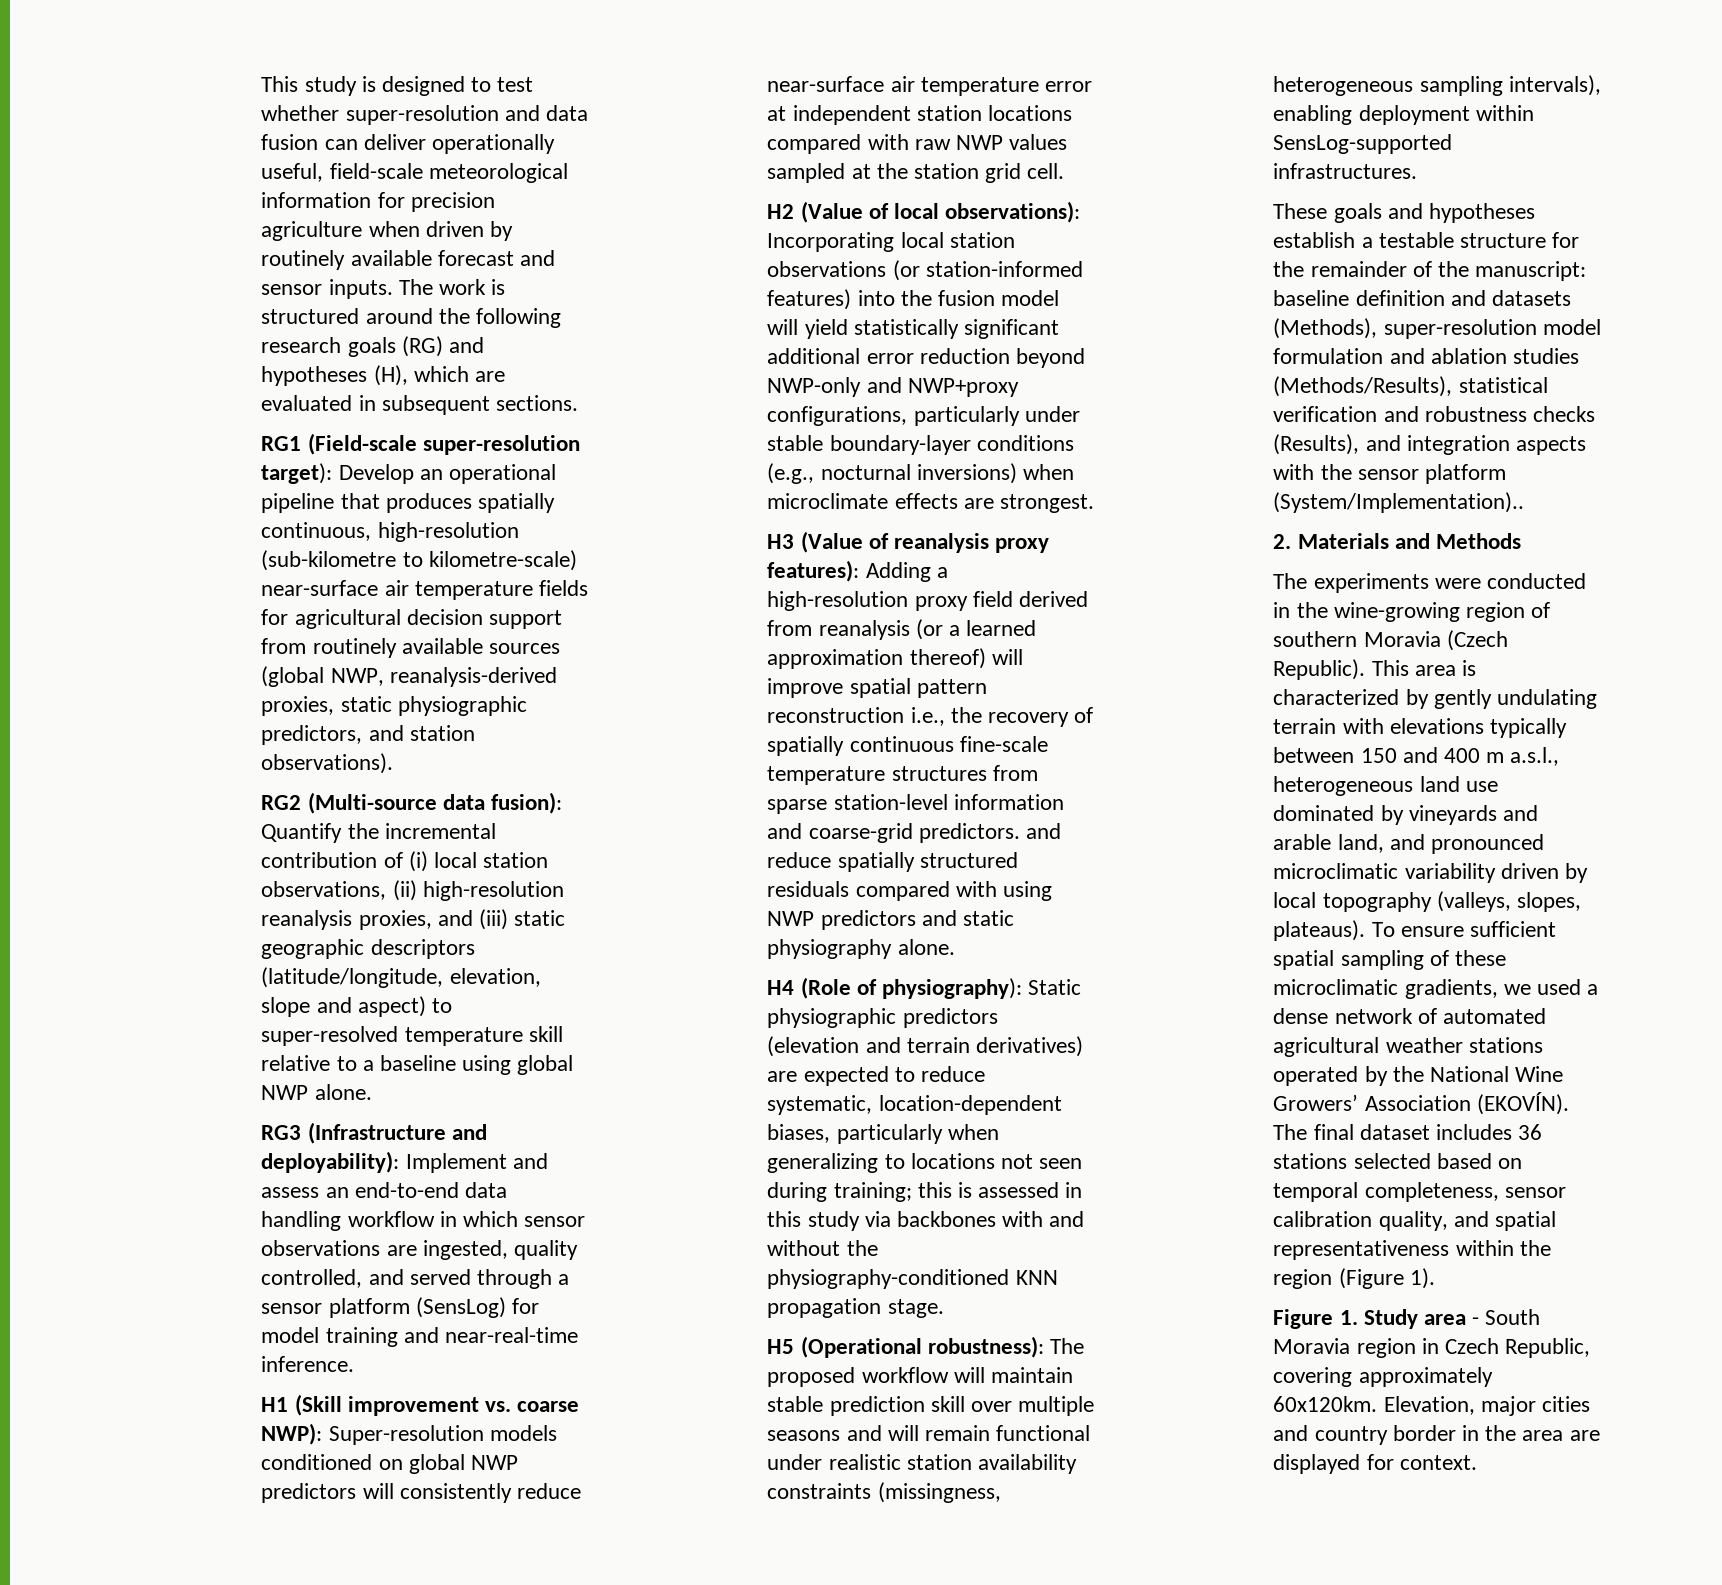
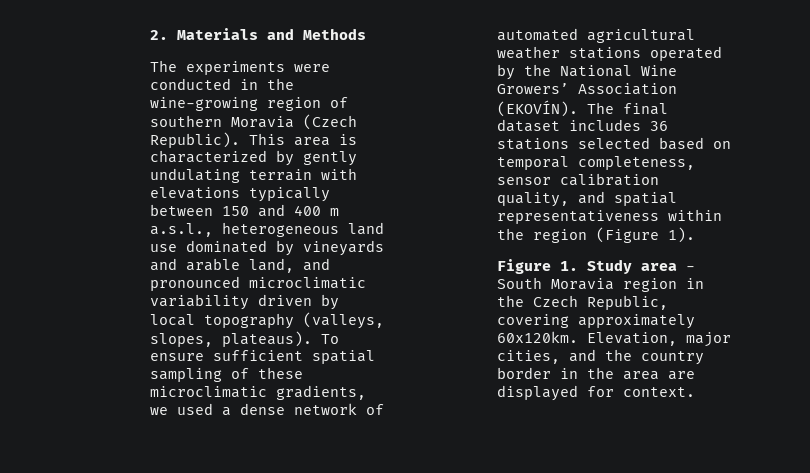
[261,76,534,96] [261,105,589,125] [261,134,556,154] [261,163,568,183] [261,192,495,212] [261,221,514,241] [261,250,556,270] [261,279,506,299] [261,308,562,328] [261,336,485,357] [261,365,506,386] [261,395,579,415] [261,433,580,455] [261,463,557,484] [261,493,556,513] [261,522,519,542] [261,550,577,571] [261,580,589,600] [261,609,563,629] [261,638,561,658] [261,666,557,687] [261,696,527,716] [261,725,475,745] [261,753,394,774] [261,792,563,814] [261,823,496,843] [261,851,549,872] [261,880,564,901] [261,909,566,930] [261,939,475,959] [261,967,541,988] [261,996,453,1017] [261,1026,563,1046] [261,1055,574,1075] [261,1084,372,1100] [261,1122,487,1144] [261,1151,548,1173] [261,1182,508,1198] [261,1211,586,1231] [261,1240,579,1260] [261,1269,570,1289] [261,1297,540,1318] [261,1327,579,1347] [261,1356,355,1372] [261,1394,580,1416] [261,1423,557,1445] [261,1454,519,1474] [261,1483,582,1503] [767,76,1093,96] [767,105,1073,125] [767,134,1068,154] [767,163,1065,183] [767,201,1081,223] [767,232,1015,252] [767,260,1083,281] [767,289,1060,310] [767,319,1060,339] [767,348,1086,368] [767,377,1019,397] [767,406,1080,426] [767,435,1074,455] [767,463,1075,484] [767,493,1095,513] [767,531,1050,553] [767,560,948,582] [767,591,1089,611] [767,619,1037,640] [767,648,1023,669] [767,678,987,698] [767,707,1094,727] [767,736,1048,756] [767,765,1038,785] [767,794,1064,814] [767,823,1062,843] [767,852,1018,872] [767,881,1053,901] [767,910,1015,930] [767,939,955,959] [767,977,1082,999] [767,1008,998,1028] [767,1036,1084,1057] [767,1066,986,1086] [767,1095,1062,1115] [767,1124,999,1144] [767,1153,1083,1173] [767,1182,1083,1202] [767,1211,1085,1231] [767,1240,878,1256] [767,1269,1058,1289] [767,1298,944,1318] [767,1336,1085,1358] [767,1367,1074,1387] [767,1396,1095,1416] [767,1425,1091,1441] [767,1454,1078,1474] [767,1482,1001,1503] [1273,75,1601,96] [1273,105,1534,125] [1273,134,1453,154] [1273,163,1418,179] [1273,203,1536,223] [1273,232,1580,248] [1273,261,1587,281] [1273,290,1572,306] [1273,318,1601,339] [1273,348,1580,364] [1273,376,1548,397] [1273,406,1596,422] [1273,434,1587,455] [1273,464,1507,484] [1273,492,1525,513] This study is designed to test whether super-resolution and data fusion can deliver operationally useful, field-scale meteorological information for precision agriculture when driven by routinely available forecast and sensor inputs. The work is structured around the following research goals (RG) and hypotheses (H), which are evaluated in subsequent sections. // RG1 (Field-scale super-resolution target): Develop an operational pipeline that produces spatially continuous, high-resolution (sub-kilometre to kilometre-scale) near-surface air temperature fields for agricultural decision support from routinely available sources (global NWP, reanalysis-derived proxies, static physiographic predictors, and station observations). // RG2 (Multi-source data fusion): Quantify the incremental contribution of (i) local station observations, (ii) high-resolution reanalysis proxies, and (iii) static geographic descriptors (latitude/longitude, elevation, slope and aspect) to super-resolved temperature skill relative to a baseline using global NWP alone. // RG3 (Infrastructure and deployability): Implement and assess an end-to-end data handling workflow in which sensor observations are ingested, quality controlled, and served through a sensor platform (SensLog) for model training and near-real-time inference. // H1 (Skill improvement vs. coarse NWP): Super-resolution models conditioned on global NWP predictors will consistently reduce near-surface air temperature error at independent station locations compared with raw NWP values sampled at the station grid cell. // H2 (Value of local observations): Incorporating local station observations (or station-informed features) into the fusion model will yield statistically significant additional error reduction beyond NWP-only and NWP+proxy configurations, particularly under stable boundary-layer conditions (e.g., nocturnal inversions) when microclimate effects are strongest. // H3 (Value of reanalysis proxy features): Adding a high-resolution proxy field derived from reanalysis (or a learned approximation thereof) will improve spatial pattern reconstruction i.e., the recovery of spatially continuous fine-scale temperature structures from sparse station-level information and coarse-grid predictors. and reduce spatially structured residuals compared with using NWP predictors and static physiography alone. // H4 (Role of physiography): Static physiographic predictors (elevation and terrain derivatives) are expected to reduce systematic, location-dependent biases, particularly when generalizing to locations not seen during training; this is assessed in this study via backbones with and without the physiography-conditioned KNN propagation stage. // H5 (Operational robustness): The proposed workflow will maintain stable prediction skill over multiple seasons and will remain functional under realistic station availability constraints (missingness, heterogeneous sampling intervals), enabling deployment within SensLog-supported infrastructures. // These goals and hypotheses establish a testable structure for the remainder of the manuscript: baseline definition and datasets (Methods), super-resolution model formulation and ablation studies (Methods/Results), statistical verification and robustness checks (Results), and integration aspects with the sensor platform (System/Implementation).. // -> (149, 35) none
(1439, 1346) none -> [496,295,524,307] the
[1542,1396,1591,1412] [1273,1425,1309,1441] cities and -> [496,349,632,364] cities, and the

